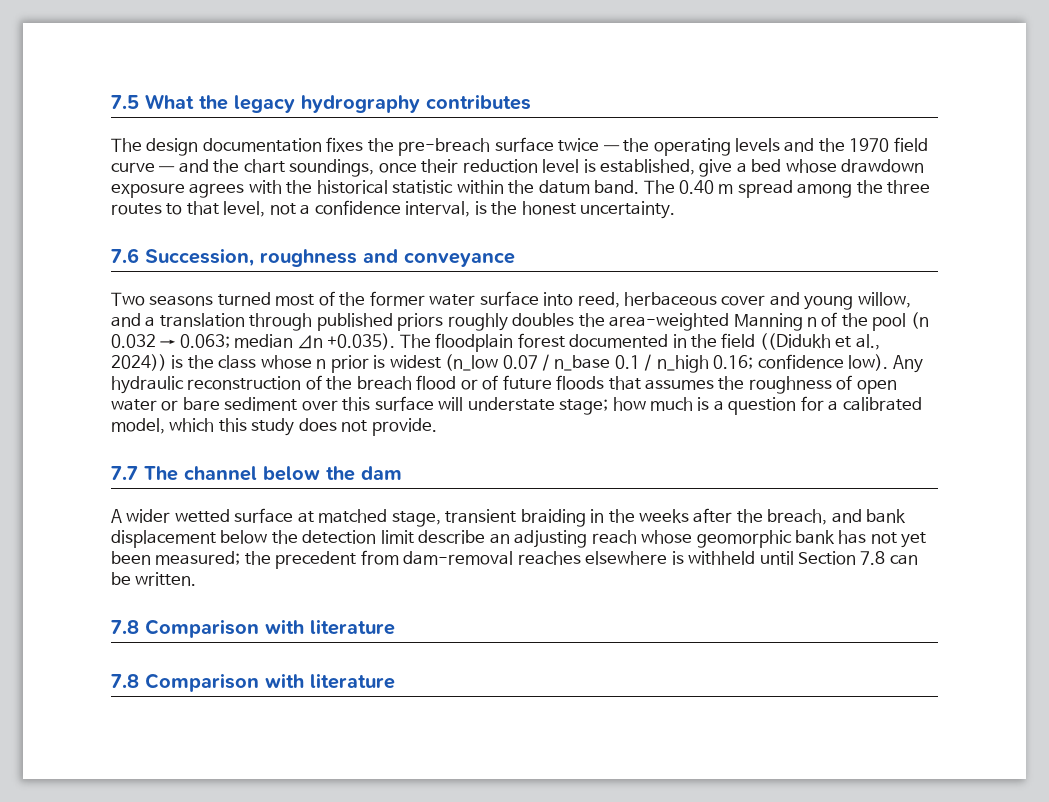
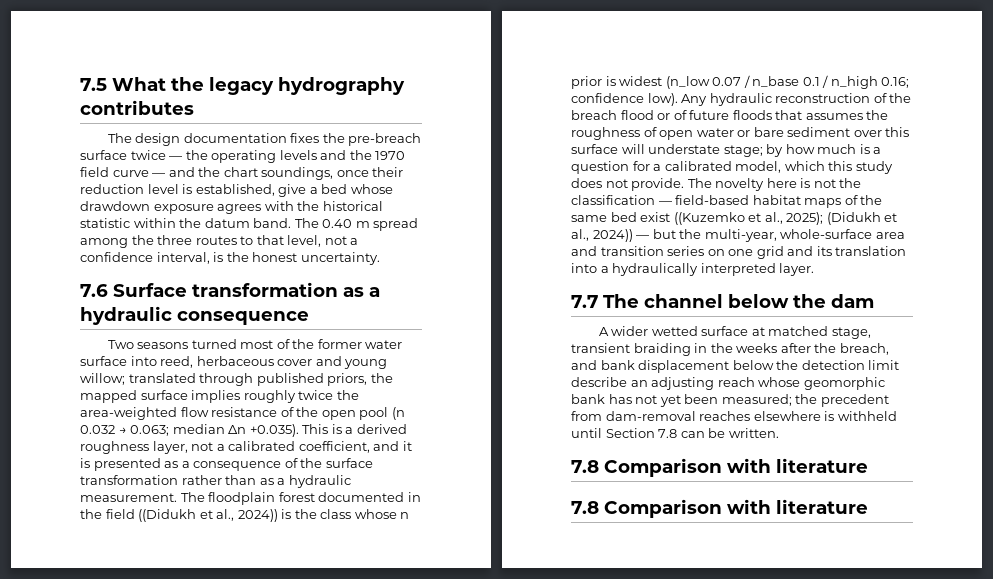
[145,248,515,267] Succession, roughness and conveyance -> [113,282,380,297] [80,306,309,325] Surface transformation as a hydraulic consequence
[857,292,911,308] [111,312,868,331] willow, and a translation through published priors roughly doubles the area-weighted Manning n of the -> [80,373,393,386] [80,390,359,403] [80,407,356,420] willow; translated through published priors, the mapped surface implies roughly twice the area-weighted flow resistance of the open
(396, 341) none -> [302,424,407,434] [80,441,412,454] [80,458,373,471] [80,475,351,488] [80,493,177,502] This is a derived roughness layer, not a calibrated coefficient, and it is presented as a consequence of the surface transformation rather than as a hydraulic measurement.
(609, 407) none -> [766,144,784,157] by
(437, 427) none -> [687,178,862,191] [571,195,883,208] [571,212,898,225] [571,229,905,242] [571,246,907,259] [571,263,815,276] The novelty here is not the classification — field-based habitat maps of the same bed exist ((Kuzemko et al., 2025); (Didukh et al., 2024)) — but the multi-year, whole-surface area and transition series on one grid and its translation into a hydraulically interpreted layer.

